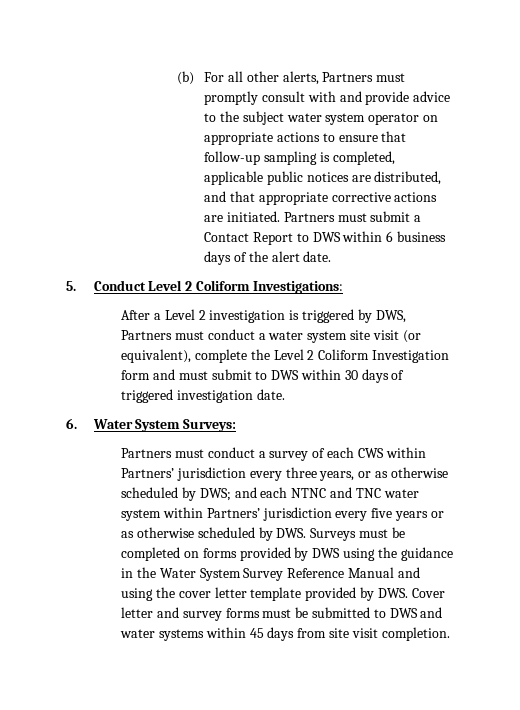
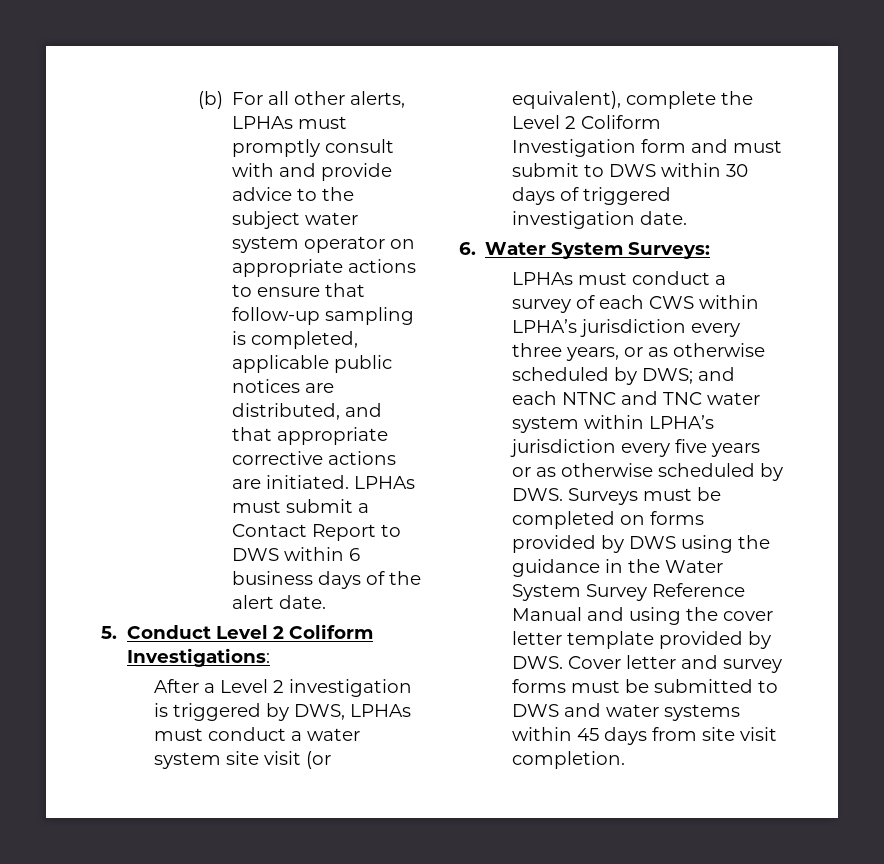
[322,72,374,82] Partners -> [232,116,294,129] LPHAs
[283,212,335,222] Partners -> [354,476,416,489] LPHAs
[121,330,173,340] Partners -> [349,704,411,717] LPHAs
[121,448,173,458] Partners -> [511,272,573,285] LPHAs
[121,468,175,478] Partners’ -> [511,319,577,333] LPHA’s
[206,508,260,518] Partners’ -> [648,415,714,429] LPHA’s

